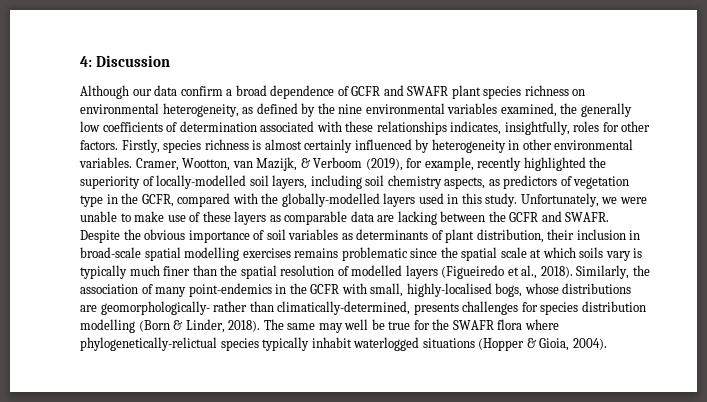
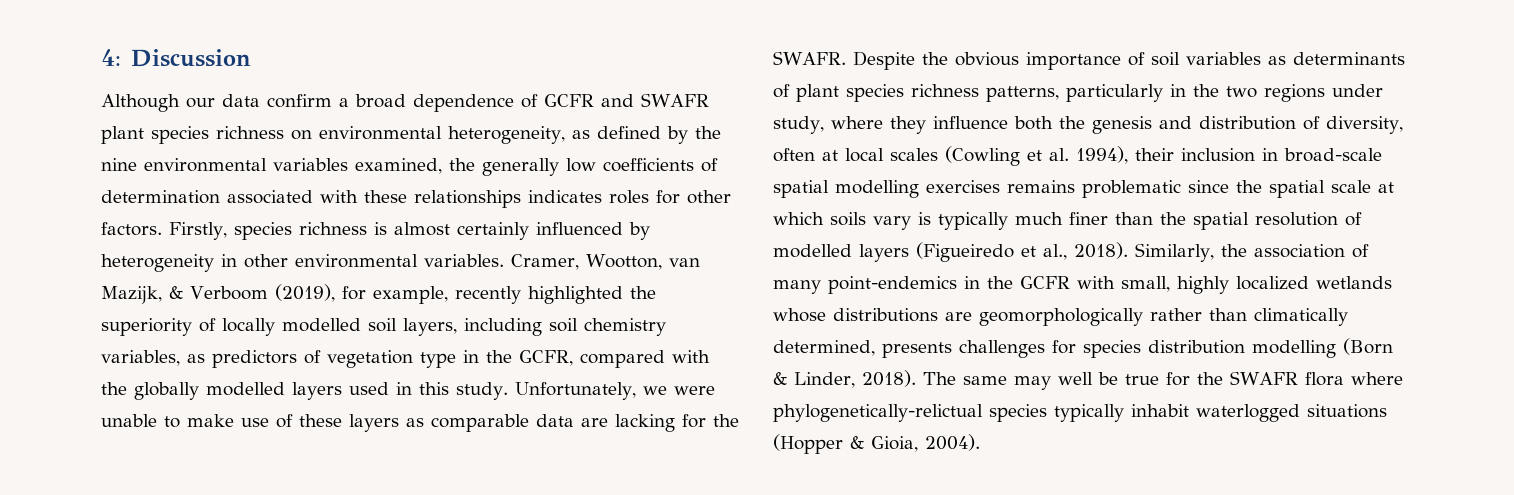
[450,121,570,135] indicates, insightfully, -> [528,190,602,203] indicates
[156,175,247,189] locally-modelled -> [222,318,361,336] locally modelled
[444,177,486,189] aspects, -> [101,350,180,366] variables,
[281,193,380,207] globally-modelled -> [134,382,285,400] globally modelled
[440,211,562,222] between the GCFR and -> [682,414,739,428] for the
[476,229,544,243] distribution, -> [846,84,1383,102] [773,116,1403,134] [773,146,1128,166] species richness patterns, particularly in the two regions under study, where they influence both the genesis and distribution of diversity, often at local scales (Cowling et al. 1994),
[406,283,523,297] highly-localised bogs, -> [1177,276,1392,294] highly localized wetlands
[100,301,210,315] geomorphologically- -> [979,308,1143,326] geomorphologically
[277,301,411,315] climatically-determined, -> [1254,308,1348,326] [773,340,875,356] climatically determined,

